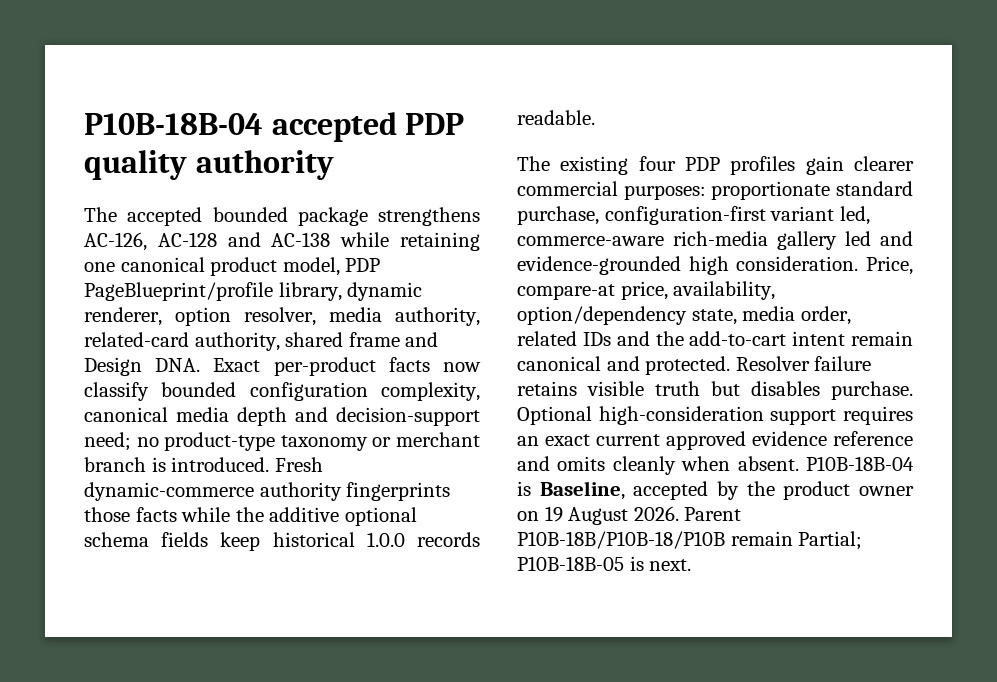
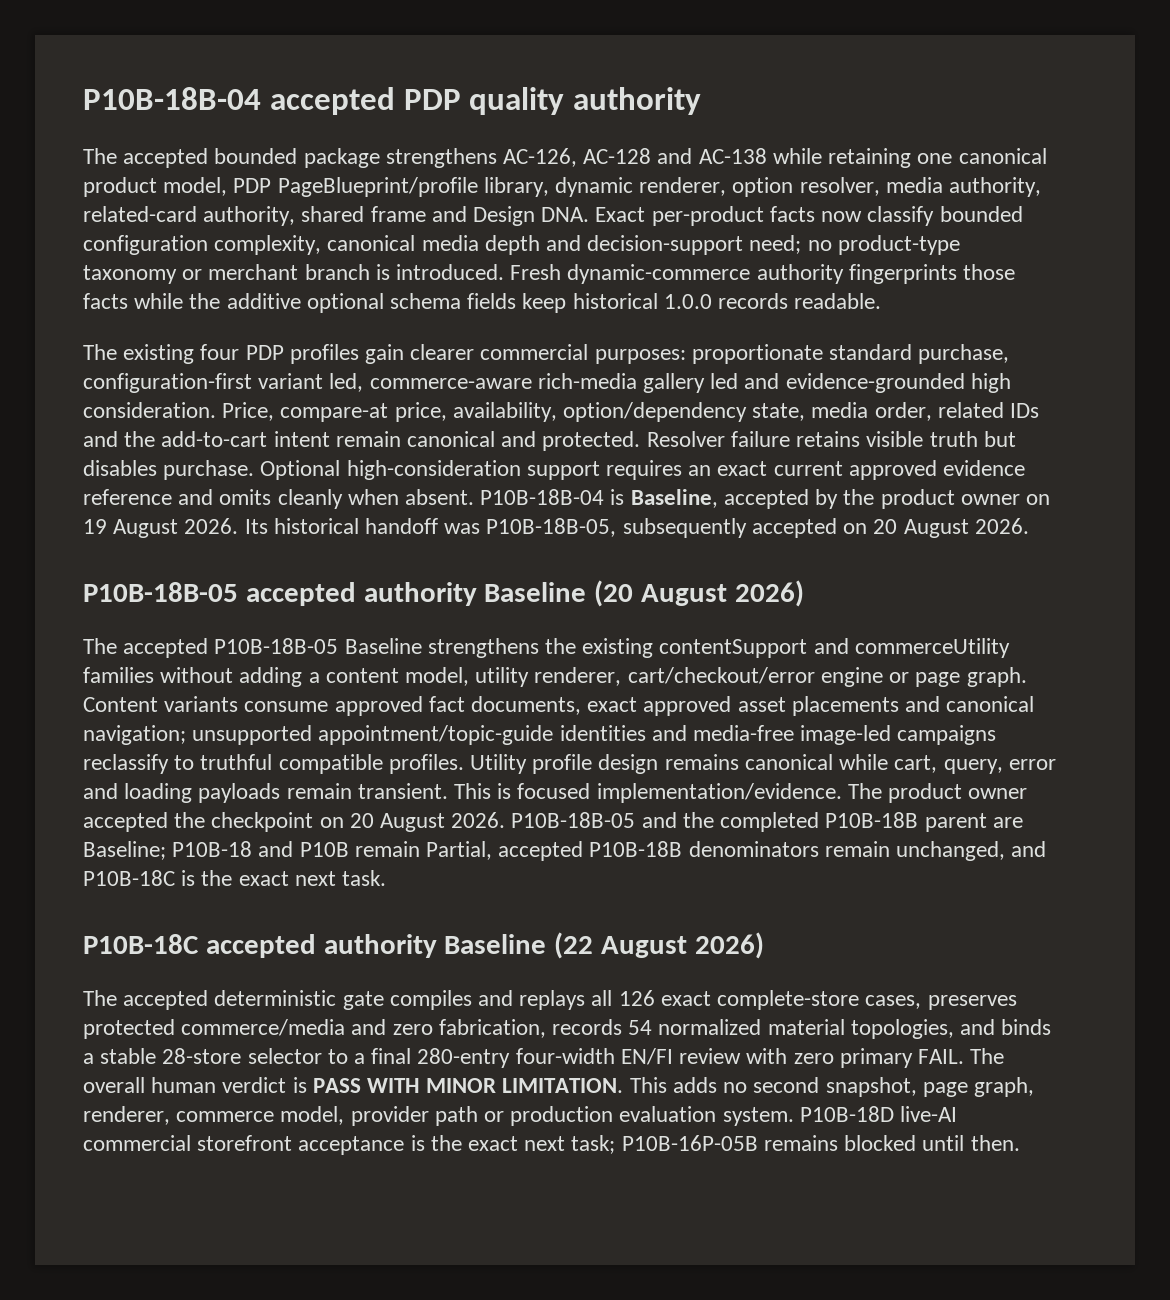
[684,507,742,521] [517,531,863,550] [517,556,692,571] Parent P10B-18B/P10B-18/P10B remain Partial; P10B-18B-05 is next. -> [244,518,1029,538] [83,580,804,607] [83,638,1010,658] [83,667,1027,687] [83,696,1035,716] [83,725,997,745] [83,754,1056,774] [83,783,1028,803] [83,812,1023,832] [83,841,1047,861] [83,870,387,886] [83,932,764,959] [83,990,1017,1010] [83,1019,1052,1039] [83,1048,1005,1068] [83,1077,1034,1097] [83,1106,958,1126] [83,1135,1020,1155] Its historical handoff was P10B-18B-05, subsequently accepted on 20 August 2026. // P10B-18B-05 accepted authority Baseline (20 August 2026) // The accepted P10B-18B-05 Baseline strengthens the existing contentSupport and commerceUtility families without adding a content model, utility renderer, cart/checkout/error engine or page graph. Content variants consume approved fact documents, exact approved asset placements and canonical navigation; unsupported appointment/topic-guide identities and media-free image-led campaigns reclassify to truthful compatible profiles. Utility profile design remains canonical while cart, query, error and loading payloads remain transient. This is focused implementation/evidence. The product owner accepted the checkpoint on 20 August 2026. P10B-18B-05 and the completed P10B-18B parent are Baseline; P10B-18 and P10B remain Partial, accepted P10B-18B denominators remain unchanged, and P10B-18C is the exact next task. // P10B-18C accepted authority Baseline (22 August 2026) // The accepted deterministic gate compiles and replays all 126 exact complete-store cases, preserves protected commerce/media and zero fabrication, records 54 normalized material topologies, and binds a stable 28-store selector to a final 280-entry four-width EN/FI review with zero primary FAIL. The overall human verdict is PASS WITH MINOR LIMITATION. This adds no second snapshot, page graph, renderer, commerce model, provider path or production evaluation system. P10B-18D live-AI commercial storefront acceptance is the exact next task; P10B-16P-05B remains blocked until then.

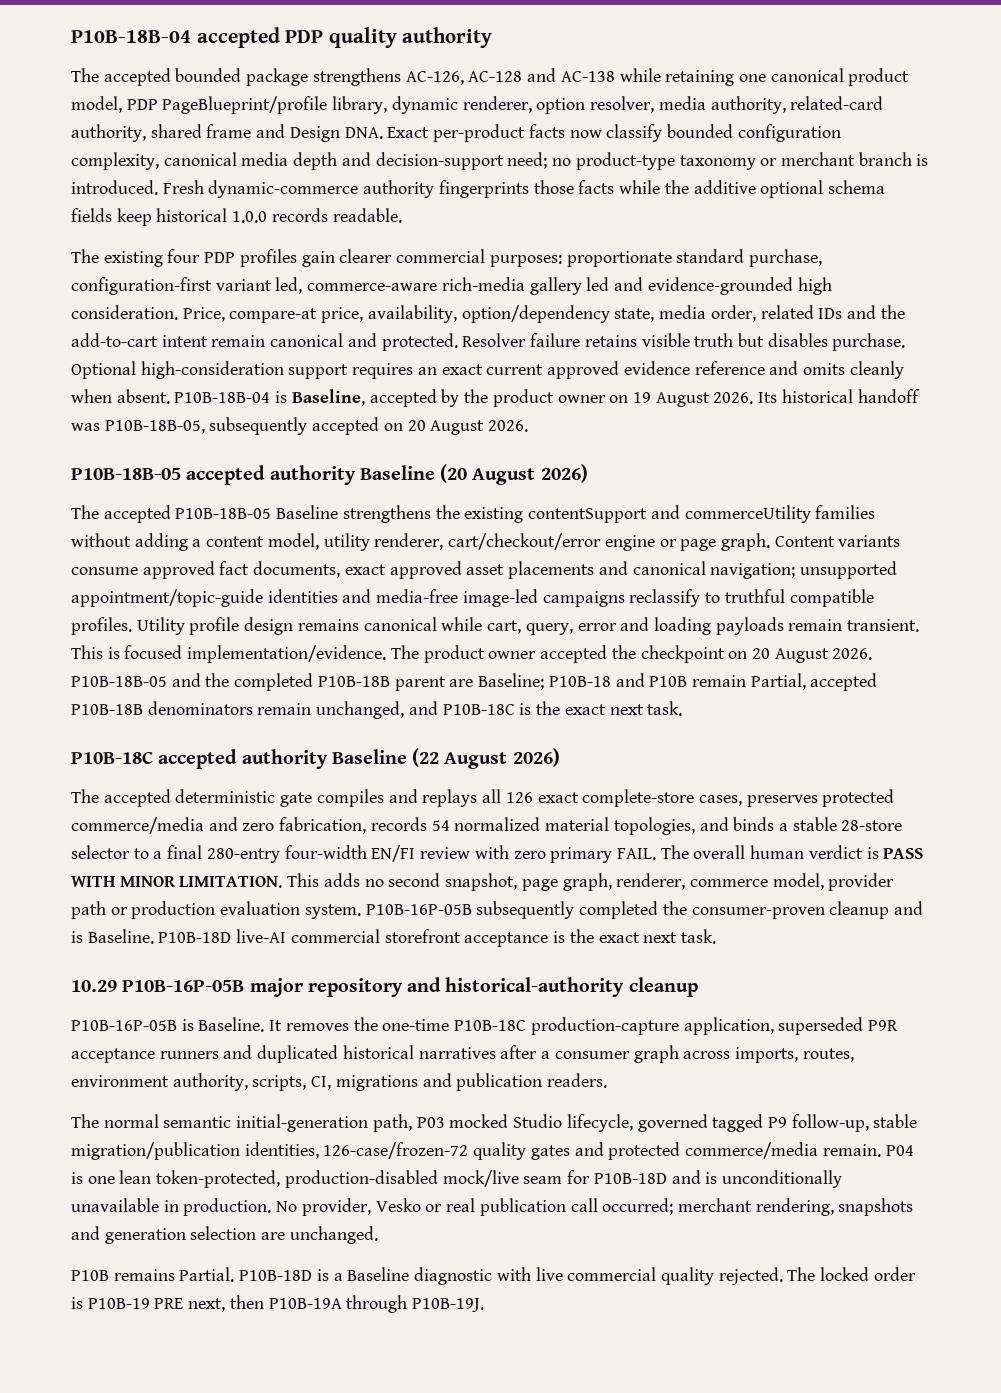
(794, 1116) none -> [365,901,923,919] [71,929,154,944] P10B-16P-05B subsequently completed the consumer-proven cleanup and is Baseline.
[571,1135,1020,1154] task; P10B-16P-05B remains blocked until then. -> [680,929,716,944] [71,977,698,997] [71,1017,898,1035] [71,1045,854,1063] [71,1073,608,1091] [71,1114,918,1132] [71,1142,914,1160] [71,1170,842,1188] [71,1198,914,1216] [71,1226,378,1244] [71,1267,916,1285] [71,1295,485,1313] task. // 10.29 P10B-16P-05B major repository and historical-authority cleanup // P10B-16P-05B is Baseline. It removes the one-time P10B-18C production-capture application, superseded P9R acceptance runners and duplicated historical narratives after a consumer graph across imports, routes, environment authority, scripts, CI, migrations and publication readers. // The normal semantic initial-generation path, P03 mocked Studio lifecycle, governed tagged P9 follow-up, stable migration/publication identities, 126-case/frozen-72 quality gates and protected commerce/media remain. P04 is one lean token-protected, production-disabled mock/live seam for P10B-18D and is unconditionally unavailable in production. No provider, Vesko or real publication call occurred; merchant rendering, snapshots and generation selection are unchanged. // P10B remains Partial. P10B-18D is a Baseline diagnostic with live commercial quality rejected. The locked order is P10B-19 PRE next, then P10B-19A through P10B-19J.

